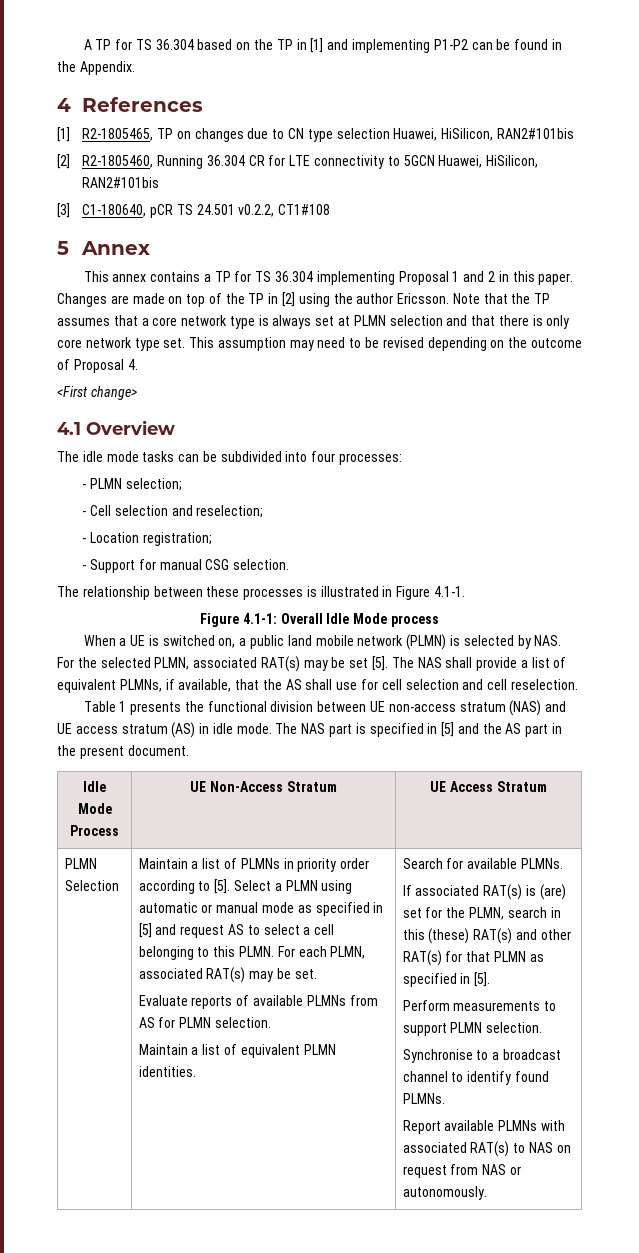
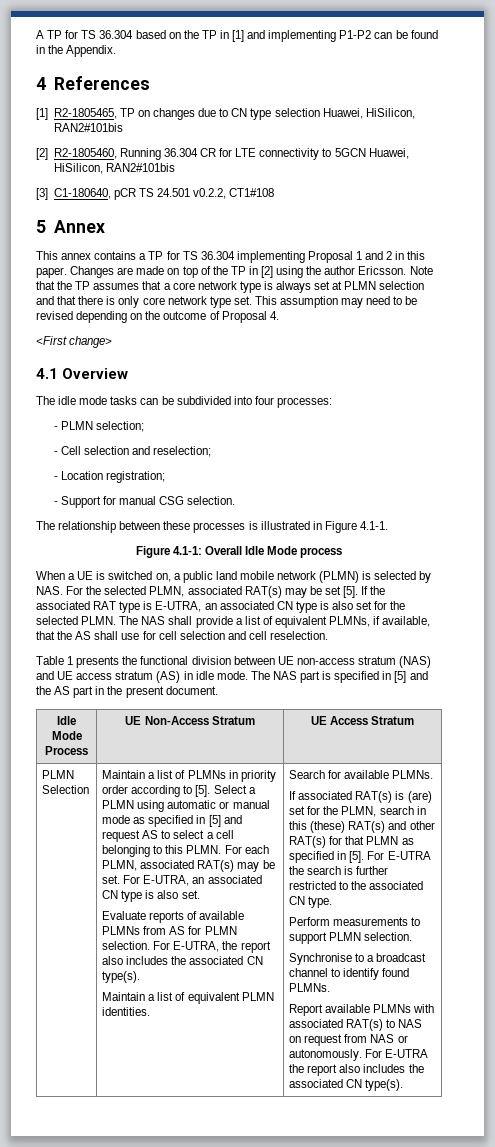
(389, 663) none -> [361,586,386,595] [36,601,406,613] [36,616,117,625] If the associated RAT type is E-UTRA, an associated CN type is also set for the selected PLMN.
(317, 974) none -> [123,875,262,886] [102,890,200,902] For E-UTRA, an associated CN type is also set.
(272, 1022) none -> [153,941,271,953] [102,956,263,965] [102,971,141,983] For E-UTRA, the report also includes the associated CN type(s).
(491, 979) none -> [367,851,431,860] [289,866,389,875] [289,881,424,890] [289,896,333,908] For E-UTRA the search is further restricted to the associated CN type.
(487, 1193) none -> [365,1049,429,1058] [289,1064,424,1076] [289,1079,404,1091] For E-UTRA the report also includes the associated CN type(s).

